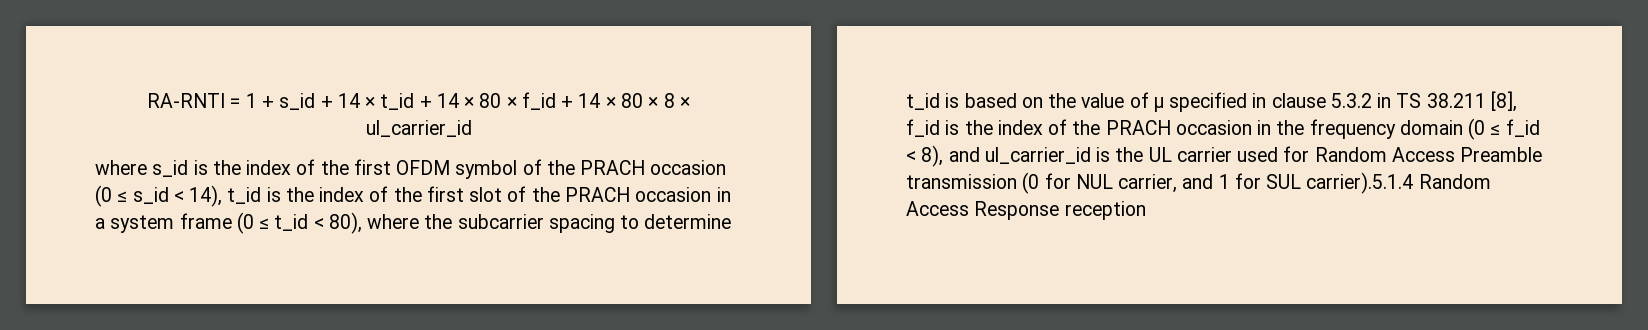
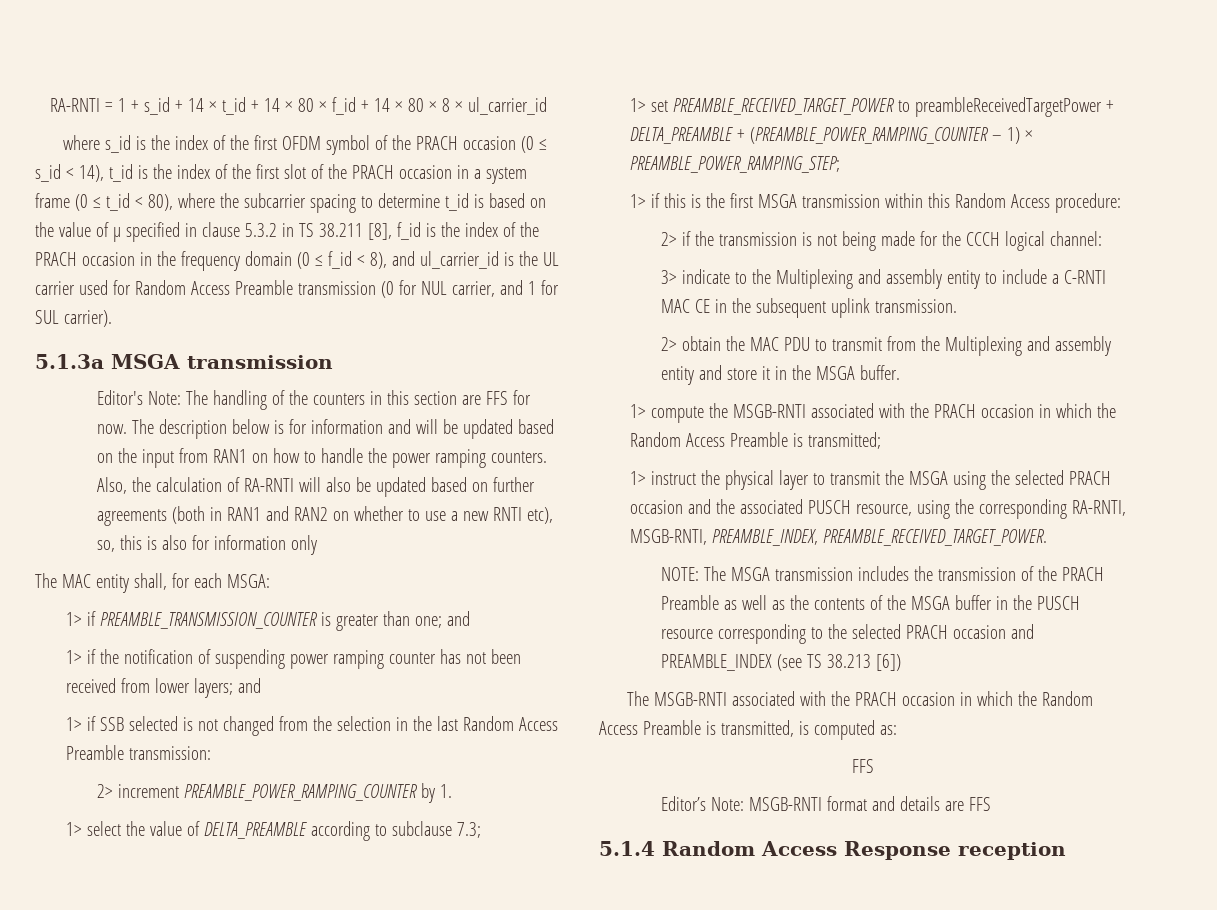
[1306,172,1414,194] carrier).5.1.4 -> [63,310,112,327] [35,354,333,369] [96,390,531,410] [96,419,554,439] [96,448,547,468] [96,477,535,497] [96,506,553,526] [96,535,317,555] [35,573,270,593] [65,611,470,631] [65,649,521,669] [65,678,261,698] [65,716,558,736] [65,745,211,760] [96,783,452,803] [65,821,481,841] [629,97,1114,117] [629,127,1033,144] [629,156,840,173] [629,193,1121,213] [660,231,1102,251] [660,269,1106,289] [660,298,957,318] [660,336,1111,356] [660,365,900,385] [629,403,1116,423] [629,432,881,449] [629,470,1111,490] [629,499,1126,519] [629,529,1047,546] [660,566,1104,581] [660,595,1080,610] [660,624,1034,644] [660,654,901,671] [627,691,1094,706] [599,720,897,740] [851,759,874,773] [660,796,991,811] [599,841,655,856] carrier). // 5.1.3a MSGA transmission // Editor's Note: The handling of the counters in this section are FFS for now. The description below is for information and will be updated based on the input from RAN1 on how to handle the power ramping counters. Also, the calculation of RA-RNTI will also be updated based on further agreements (both in RAN1 and RAN2 on whether to use a new RNTI etc), so, this is also for information only // The MAC entity shall, for each MSGA: // 1> if PREAMBLE_TRANSMISSION_COUNTER is greater than one; and // 1> if the notification of suspending power ramping counter has not been received from lower layers; and // 1> if SSB selected is not changed from the selection in the last Random Access Preamble transmission: // 2> increment PREAMBLE_POWER_RAMPING_COUNTER by 1. // 1> select the value of DELTA_PREAMBLE according to subclause 7.3; // 1> set PREAMBLE_RECEIVED_TARGET_POWER to preambleReceivedTargetPower + DELTA_PREAMBLE + (PREAMBLE_POWER_RAMPING_COUNTER – 1) × PREAMBLE_POWER_RAMPING_STEP; // 1> if this is the first MSGA transmission within this Random Access procedure: // 2> if the transmission is not being made for the CCCH logical channel: // 3> indicate to the Multiplexing and assembly entity to include a C-RNTI MAC CE in the subsequent uplink transmission. // 2> obtain the MAC PDU to transmit from the Multiplexing and assembly entity and store it in the MSGA buffer. // 1> compute the MSGB-RNTI associated with the PRACH occasion in which the Random Access Preamble is transmitted; // 1> instruct the physical layer to transmit the MSGA using the selected PRACH occasion and the associated PUSCH resource, using the corresponding RA-RNTI, MSGB-RNTI, PREAMBLE_INDEX, PREAMBLE_RECEIVED_TARGET_POWER. // NOTE: The MSGA transmission includes the transmission of the PRACH Preamble as well as the contents of the MSGA buffer in the PUSCH resource corresponding to the selected PRACH occasion and PREAMBLE_INDEX (see TS 38.213 [6]) // The MSGB-RNTI associated with the PRACH occasion in which the Random Access Preamble is transmitted, is computed as: // FFS // Editor’s Note: MSGB-RNTI format and details are FFS // 5.1.4

